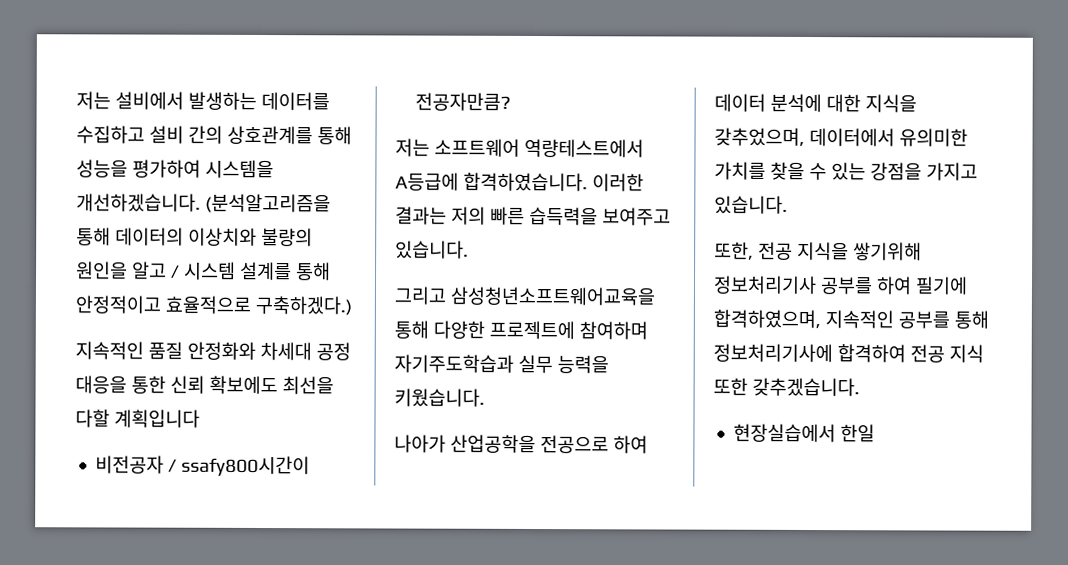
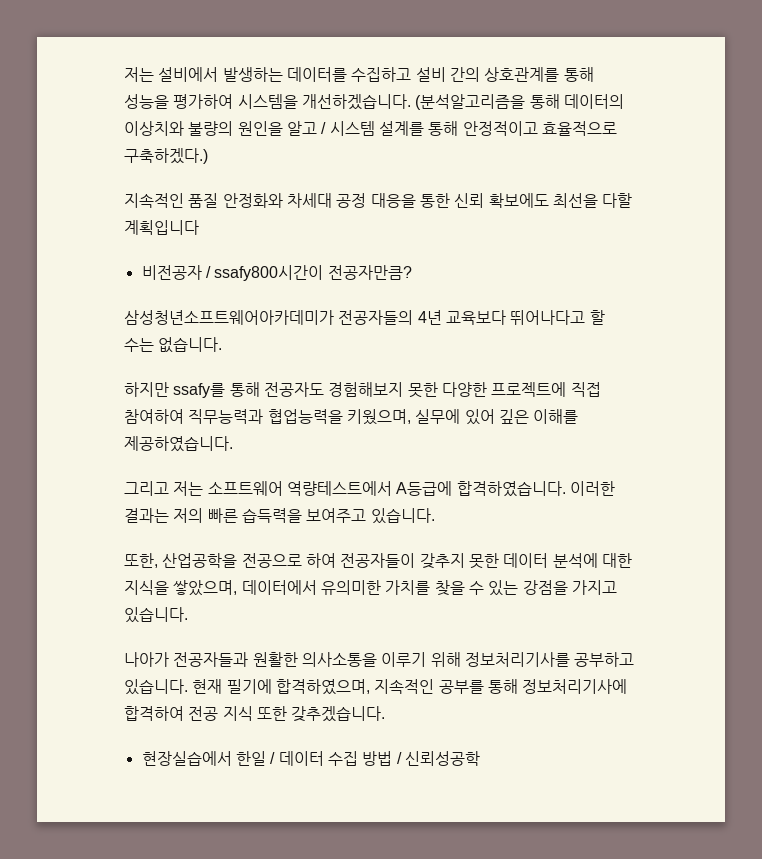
(512, 101) none -> [124,310,605,325] [124,337,223,353] [124,382,601,398] [124,409,579,425] [124,436,233,452] [124,481,169,496] 삼성청년소프트웨어아카데미가 전공자들의 4년 교육보다 뛰어나다고 할 수는 없습니다. // 하지만 ssafy를 통해 전공자도 경험해보지 못한 다양한 프로젝트에 직접 참여하여 직무능력과 협업능력을 키웠으며, 실무에 있어 깊은 이해를 제공하였습니다. // 그리고
[394,286,655,306] [394,320,648,340] [394,354,609,374] [394,388,485,407] [394,434,648,454] 그리고 삼성청년소프트웨어교육을 통해 다양한 프로젝트에 참여하며 자기주도학습과 실무 능력을 키웠습니다. // 나아가 산업공학을 전공으로 하여 -> [124,553,499,569] 또한, 산업공학을 전공으로 하여 전공자들이 갖추지 못한
[714,127,805,147] 갖추었으며, -> [173,580,238,596] 쌓았으며,
[714,241,922,261] [713,275,912,295] 또한, 전공 지식을 쌓기위해 정보처리기사 공부를 하여 -> [124,652,635,667] [124,679,223,695] 나아가 전공자들과 원활한 의사소통을 이루기 위해 정보처리기사를 공부하고 있습니다. 현재
(876, 433) none -> [270,751,480,766] / 데이터 수집 방법 / 신뢰성공학

